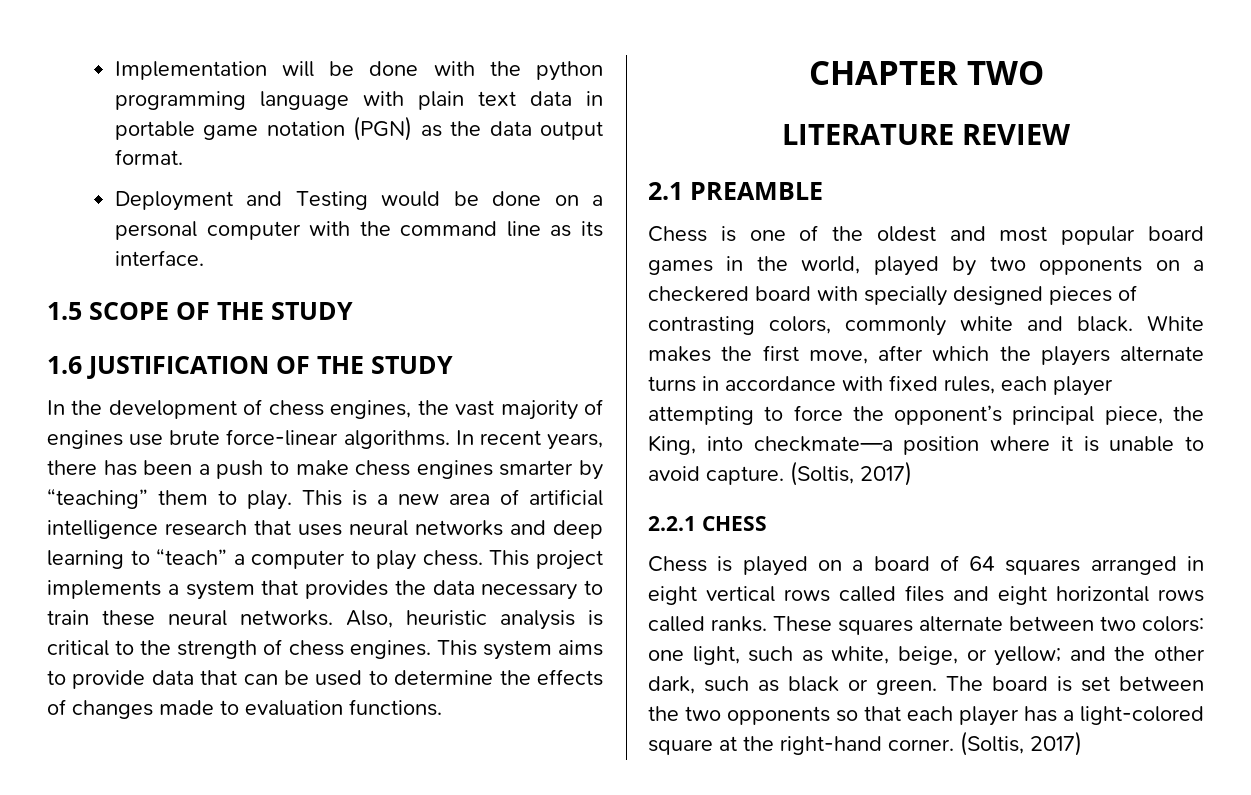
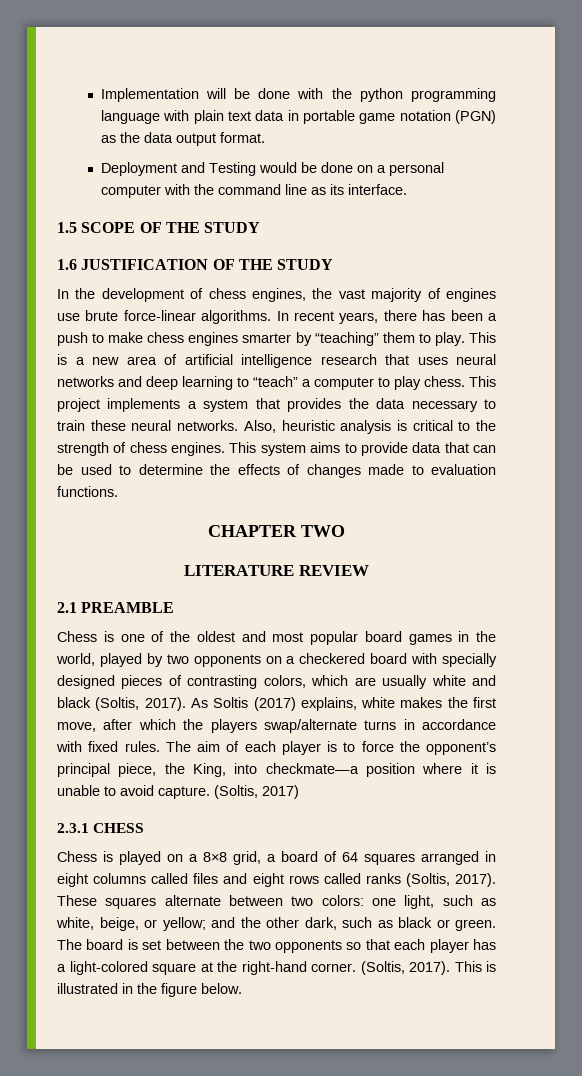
[845,315,1204,336] commonly white and black. White -> [311,675,497,689] [57,697,396,711] which are usually white and black (Soltis, 2017). As Soltis (2017) explains, white
[1120,346,1204,362] alternate -> [263,719,357,733] swap/alternate
[944,376,1113,396] [648,406,754,425] rules, each player attempting -> [124,741,337,755] rules. The aim of each player is
[648,516,696,531] 2.2.1 -> [57,823,89,833] 2.3.1
(864, 565) none -> [203,851,276,865] 8×8 grid, a
[706,586,830,602] vertical rows -> [93,873,147,884] columns
[1056,586,1204,602] [648,616,767,632] horizontal rows called ranks. -> [288,873,497,887] rows called ranks (Soltis, 2017).
[1030,731,1082,756] 2017) -> [409,961,496,975] [57,983,242,997] 2017). This is illustrated in the figure below.

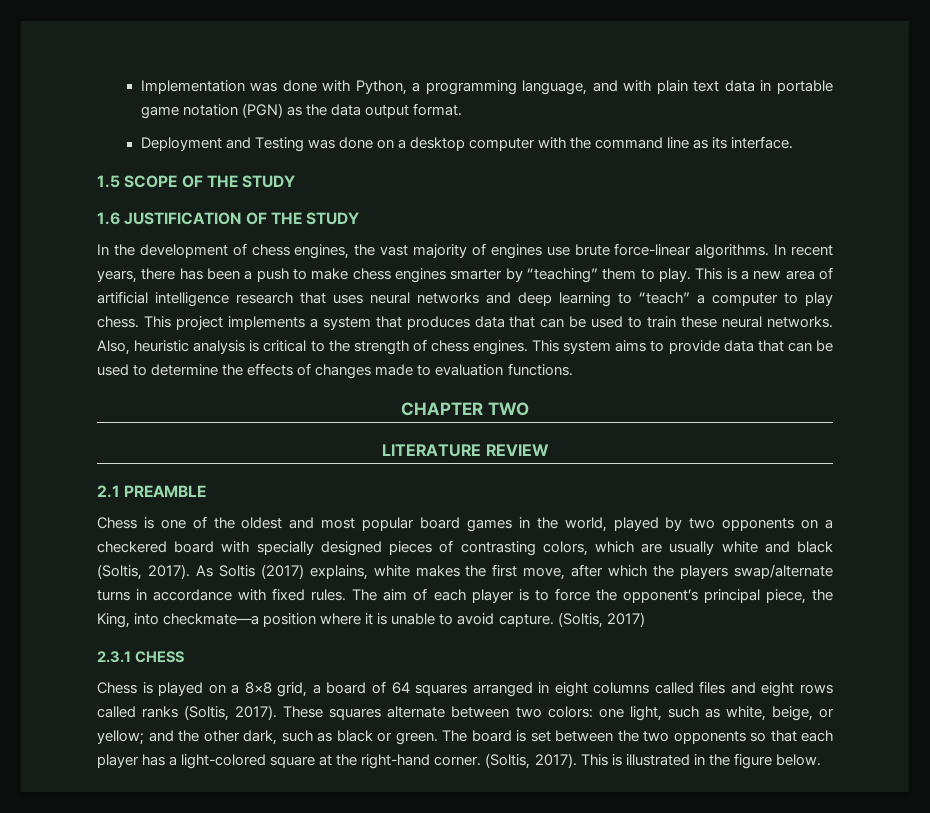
[205,88,496,102] [100,110,160,124] will be done with the python programming language -> [250,80,618,95] was done with Python, a programming language, and
[258,162,317,173] would be -> [307,139,335,149] was
[388,162,444,176] personal -> [409,137,465,151] desktop
[287,398,478,412] provides the data necessary -> [406,316,624,330] produces data that can be used

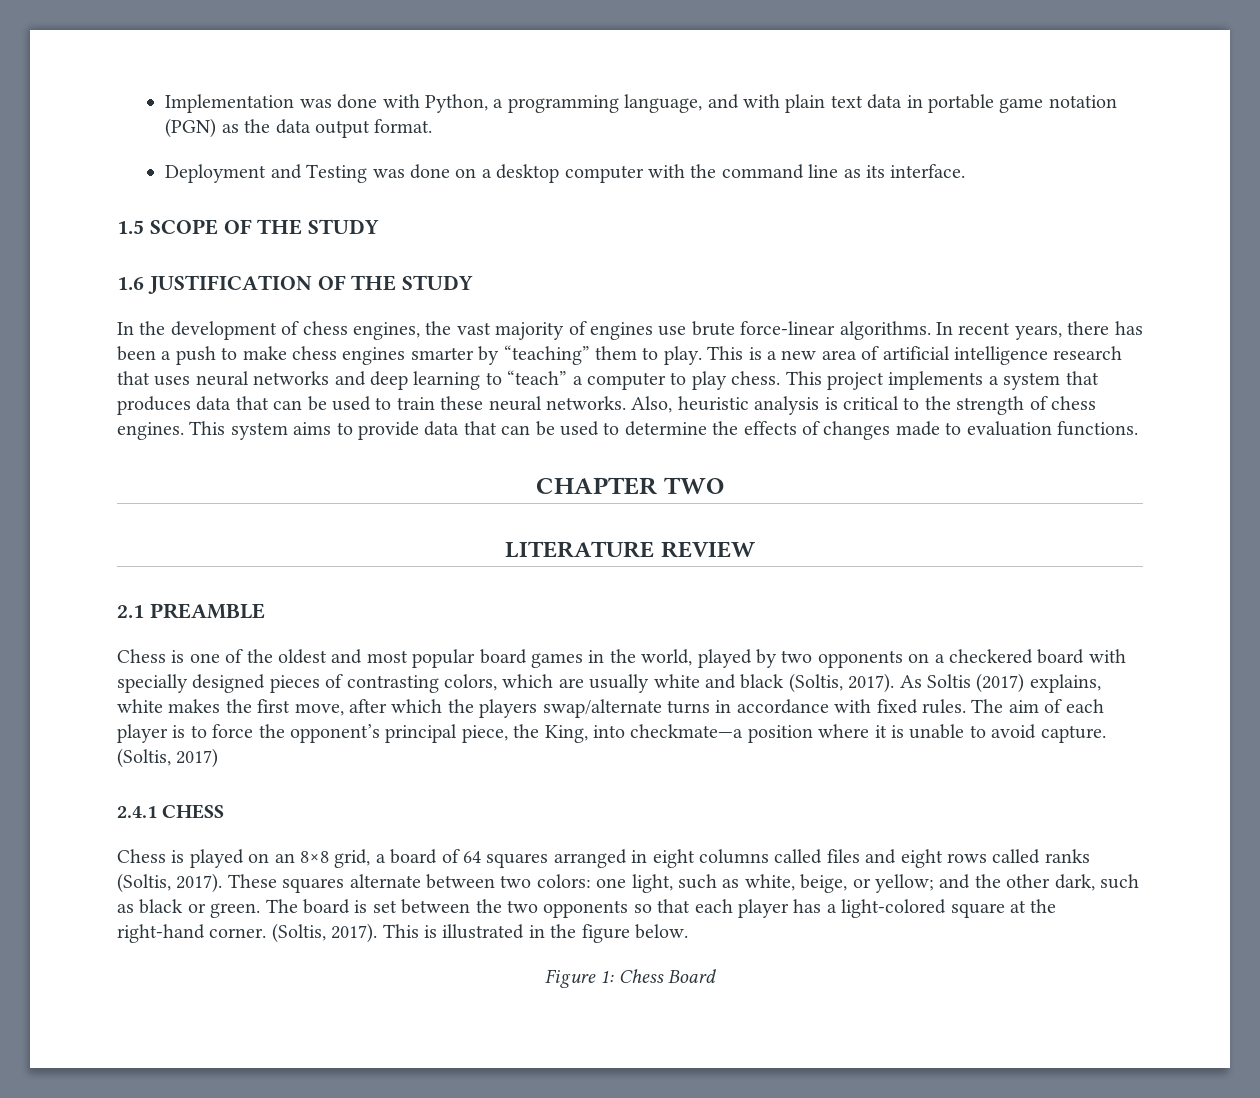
[97,651,131,663] 2.3.1 -> [117,806,157,818] 2.4.1
[231,684,240,694] a -> [274,853,295,863] an
(821, 760) none -> [544,969,717,988] // Figure 1: Chess Board

